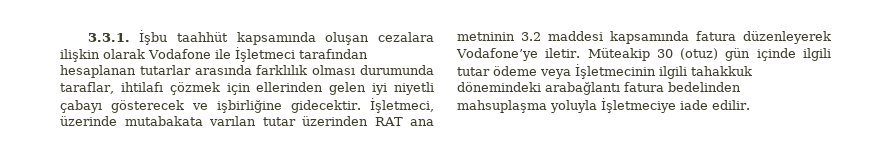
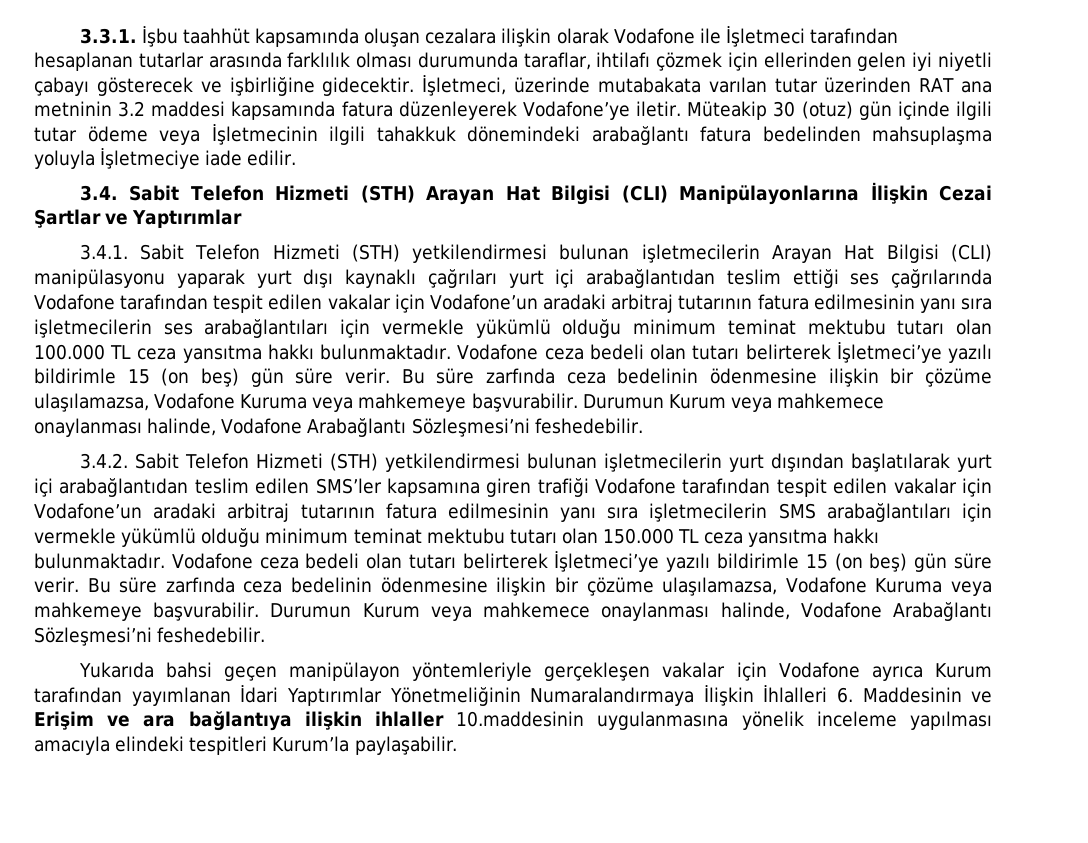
(750, 105) none -> [79,182,992,205] [34,209,243,228] [79,244,993,263] [34,269,992,288] [34,294,992,313] [34,319,993,338] [34,342,993,363] [34,368,992,387] [34,393,885,412] [34,418,643,437] [79,453,993,472] [34,478,992,497] [34,503,992,522] [34,528,879,547] [34,551,993,572] [34,577,992,596] [34,602,993,621] [34,627,266,646] [78,662,993,681] [34,685,993,706] [34,711,993,731] [34,736,458,755] // 3.4. Sabit Telefon Hizmeti (STH) Arayan Hat Bilgisi (CLI) Manipülayonlarına İlişkin Cezai Şartlar ve Yaptırımlar // 3.4.1. Sabit Telefon Hizmeti (STH) yetkilendirmesi bulunan işletmecilerin Arayan Hat Bilgisi (CLI) manipülasyonu yaparak yurt dışı kaynaklı çağrıları yurt içi arabağlantıdan teslim ettiği ses çağrılarında Vodafone tarafından tespit edilen vakalar için Vodafone’un aradaki arbitraj tutarının fatura edilmesinin yanı sıra işletmecilerin ses arabağlantıları için vermekle yükümlü olduğu minimum teminat mektubu tutarı olan 100.000 TL ceza yansıtma hakkı bulunmaktadır. Vodafone ceza bedeli olan tutarı belirterek İşletmeci’ye yazılı bildirimle 15 (on beş) gün süre verir. Bu süre zarfında ceza bedelinin ödenmesine ilişkin bir çözüme ulaşılamazsa, Vodafone Kuruma veya mahkemeye başvurabilir. Durumun Kurum veya mahkemece onaylanması halinde, Vodafone Arabağlantı Sözleşmesi’ni feshedebilir. // 3.4.2. Sabit Telefon Hizmeti (STH) yetkilendirmesi bulunan işletmecilerin yurt dışından başlatılarak yurt içi arabağlantıdan teslim edilen SMS’ler kapsamına giren trafiği Vodafone tarafından tespit edilen vakalar için Vodafone’un aradaki arbitraj tutarının fatura edilmesinin yanı sıra işletmecilerin SMS arabağlantıları için vermekle yükümlü olduğu minimum teminat mektubu tutarı olan 150.000 TL ceza yansıtma hakkı bulunmaktadır. Vodafone ceza bedeli olan tutarı belirterek İşletmeci’ye yazılı bildirimle 15 (on beş) gün süre verir. Bu süre zarfında ceza bedelinin ödenmesine ilişkin bir çözüme ulaşılamazsa, Vodafone Kuruma veya mahkemeye başvurabilir. Durumun Kurum veya mahkemece onaylanması halinde, Vodafone Arabağlantı Sözleşmesi’ni feshedebilir. // Yukarıda bahsi geçen manipülayon yöntemleriyle gerçekleşen vakalar için Vodafone ayrıca Kurum tarafından yayımlanan İdari Yaptırımlar Yönetmeliğinin Numaralandırmaya İlişkin İhlalleri 6. Maddesinin ve Erişim ve ara bağlantıya ilişkin ihlaller 10.maddesinin uygulanmasına yönelik inceleme yapılması amacıyla elindeki tespitleri Kurum’la paylaşabilir.

